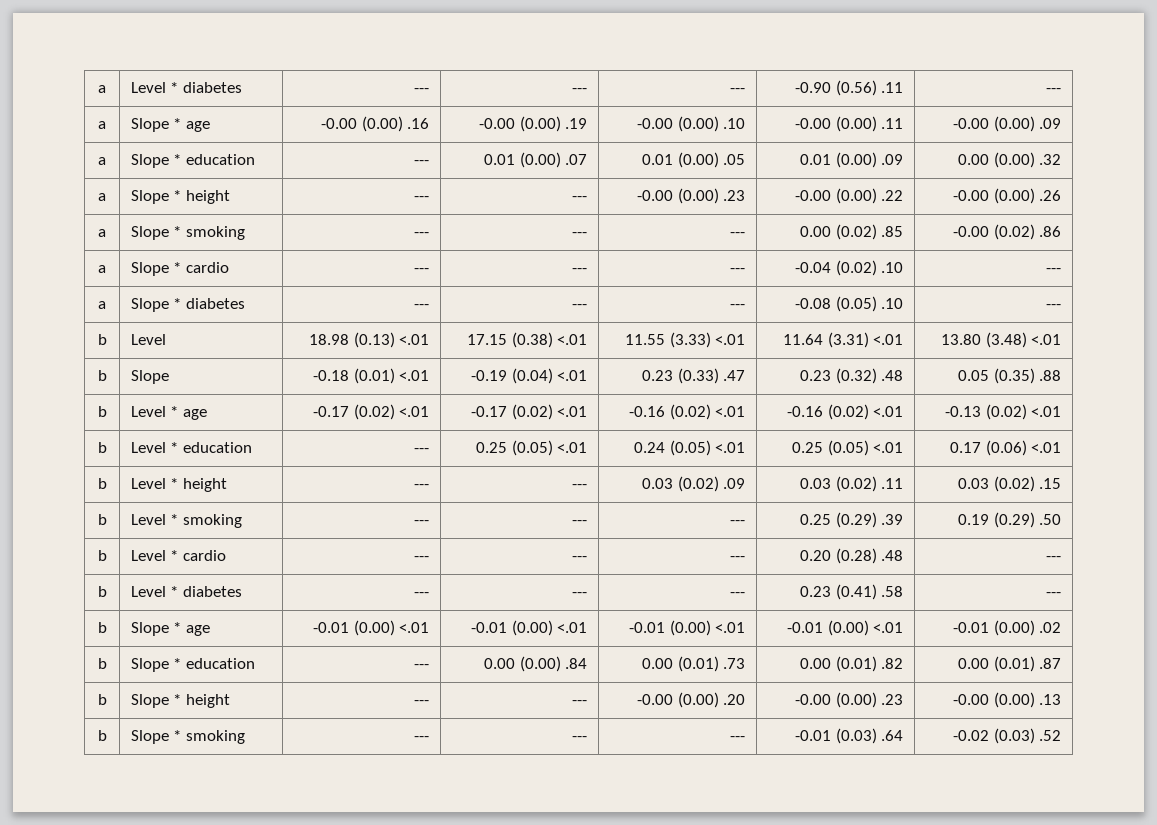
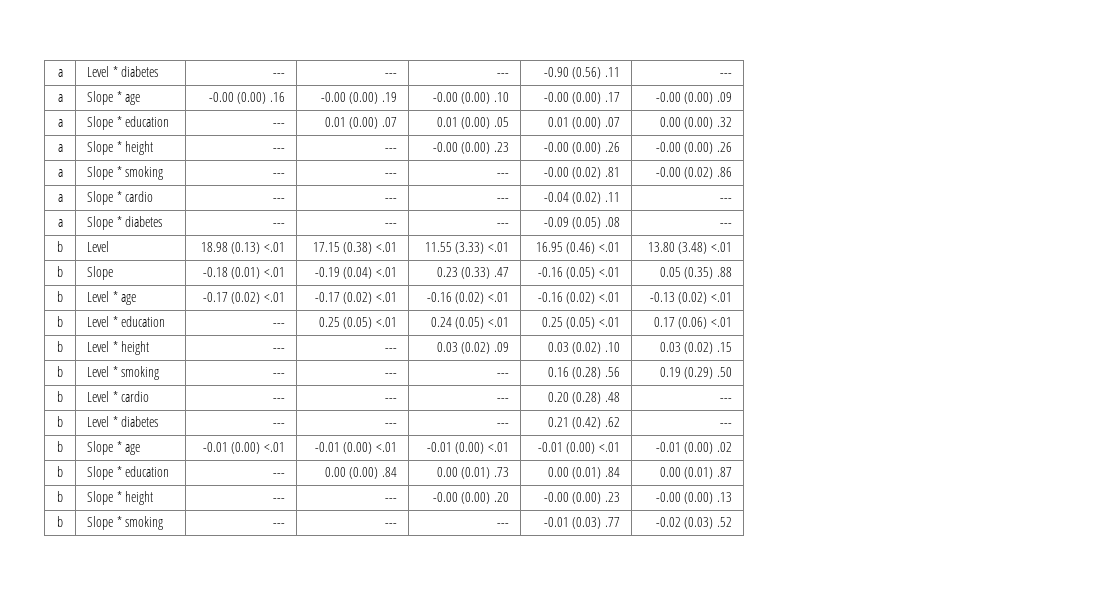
[881,118,904,129] .11 -> [605,92,621,102] .17
[881,154,904,165] .09 -> [605,117,621,127] .07
[881,190,904,201] .22 -> [605,142,621,152] .26
[800,224,904,240] 0.00 (0.02) .85 -> [543,167,621,179] -0.00 (0.02) .81
[881,262,904,273] .10 -> [605,192,621,202] .11
[795,296,904,312] -0.08 (0.05) .10 -> [543,217,621,229] -0.09 (0.05) .08
[783,332,869,348] 11.64 (3.31) -> [535,242,596,254] 16.95 (0.46)
[800,368,904,384] 0.23 (0.32) .48 -> [537,267,621,279] -0.16 (0.05) <.01
[881,478,904,489] .11 -> [605,342,621,352] .10
[800,512,904,528] 0.25 (0.29) .39 -> [547,367,621,379] 0.16 (0.28) .56
[800,584,904,600] 0.23 (0.41) .58 -> [547,417,621,429] 0.21 (0.42) .62
[881,658,904,669] .82 -> [605,467,621,477] .84
[881,730,904,741] .64 -> [605,517,621,527] .77

